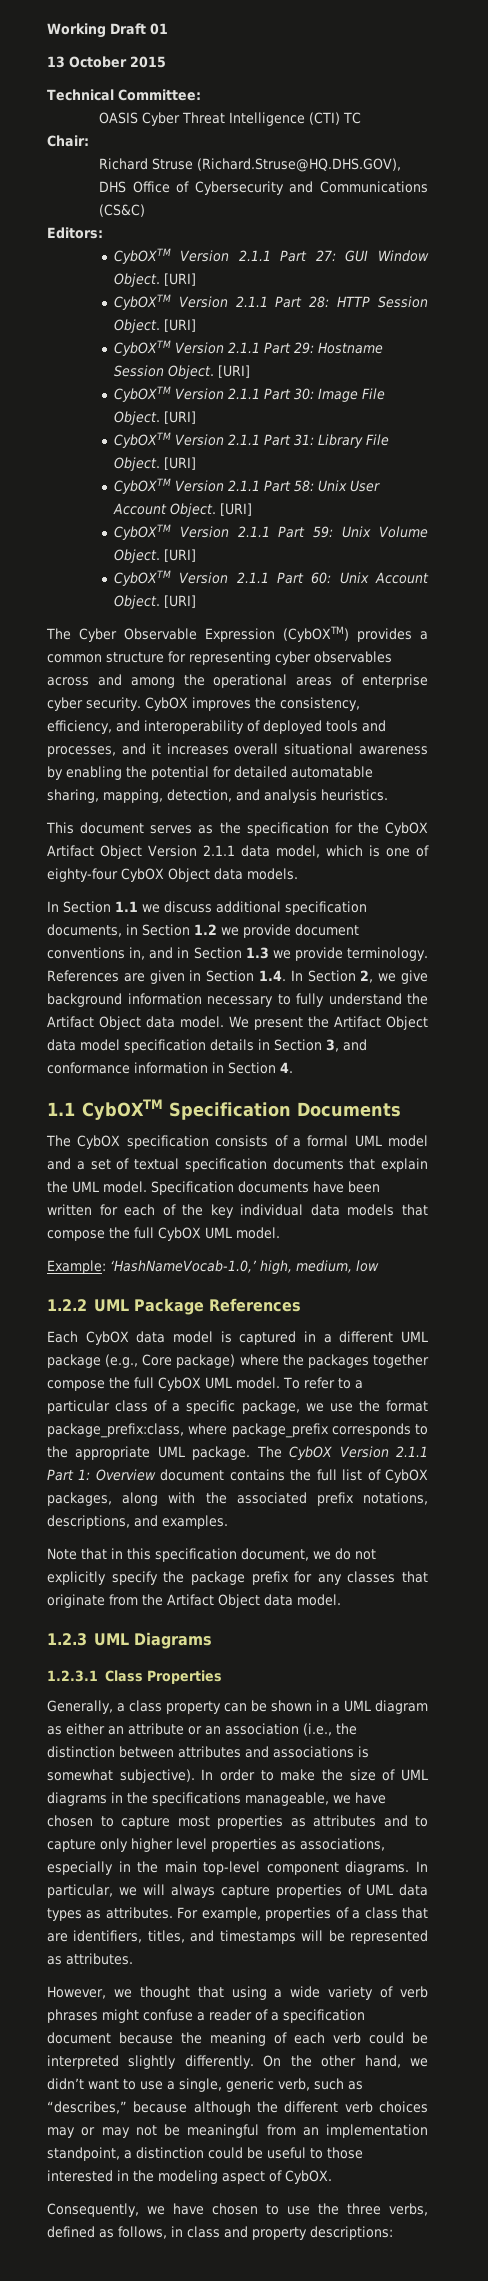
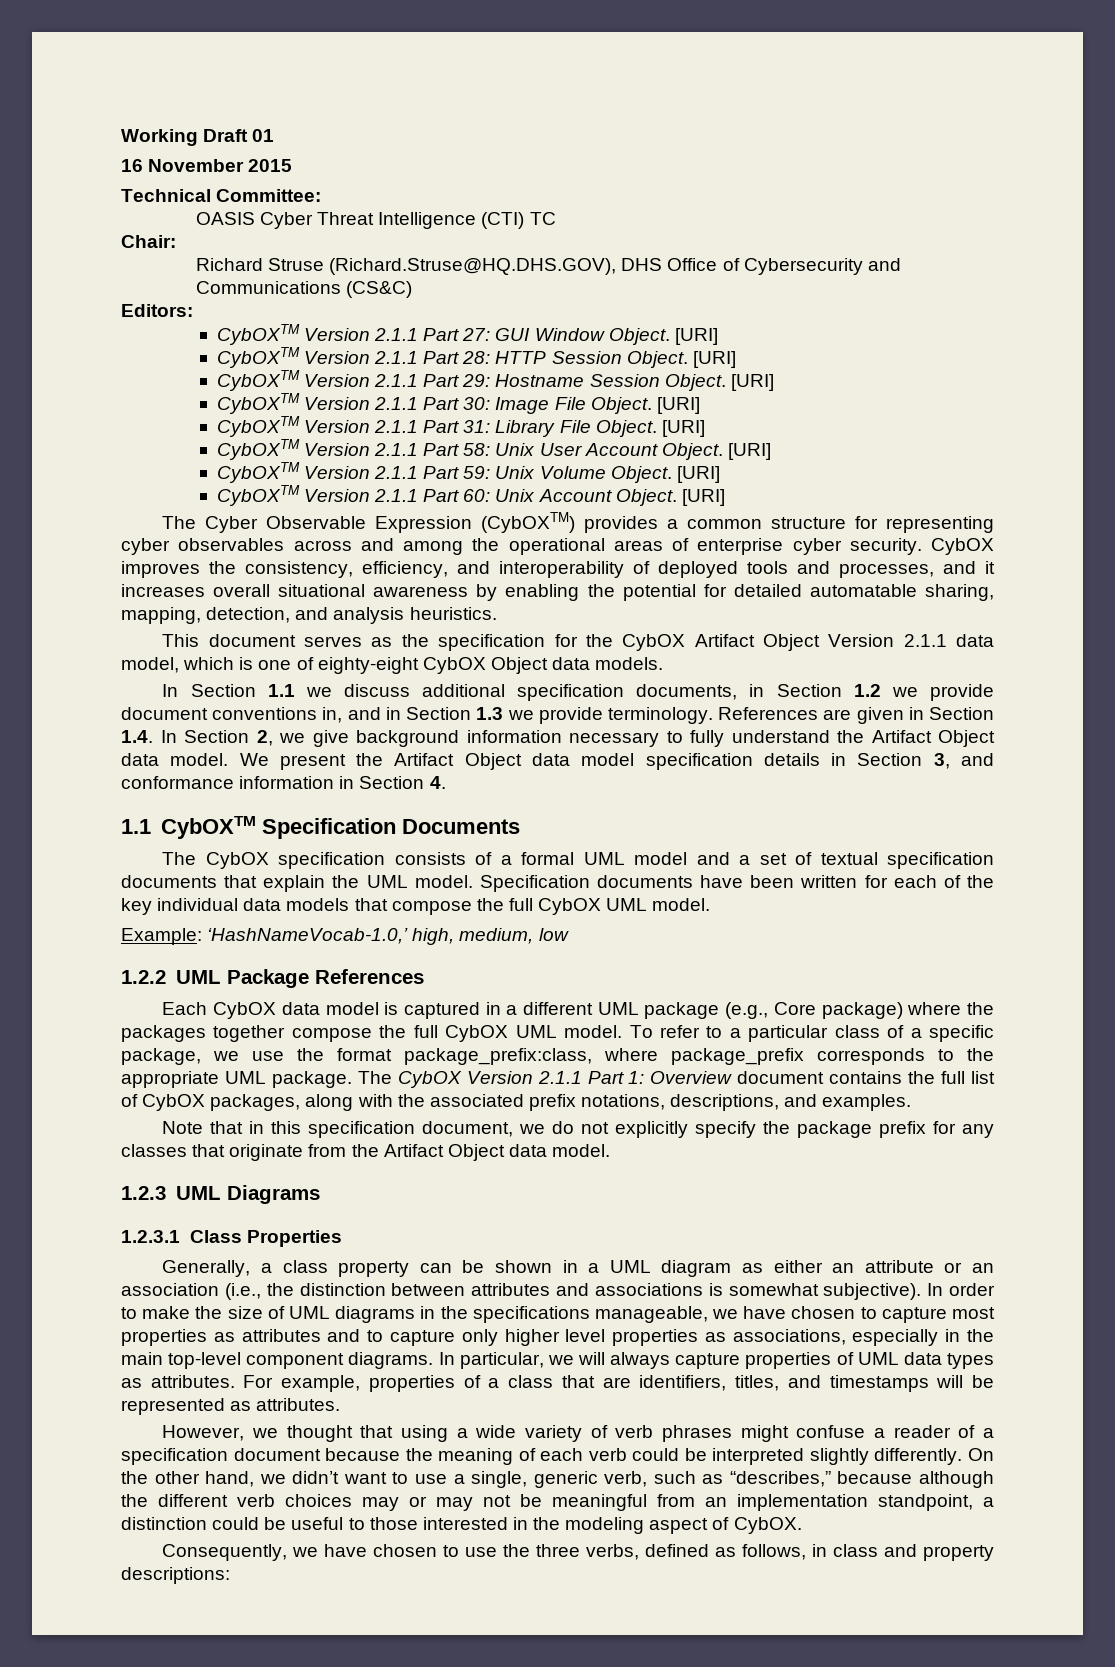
[47,56,127,68] 13 October -> [121,159,245,172] 16 November
[47,868,118,882] eighty-four -> [317,657,419,674] eighty-eight

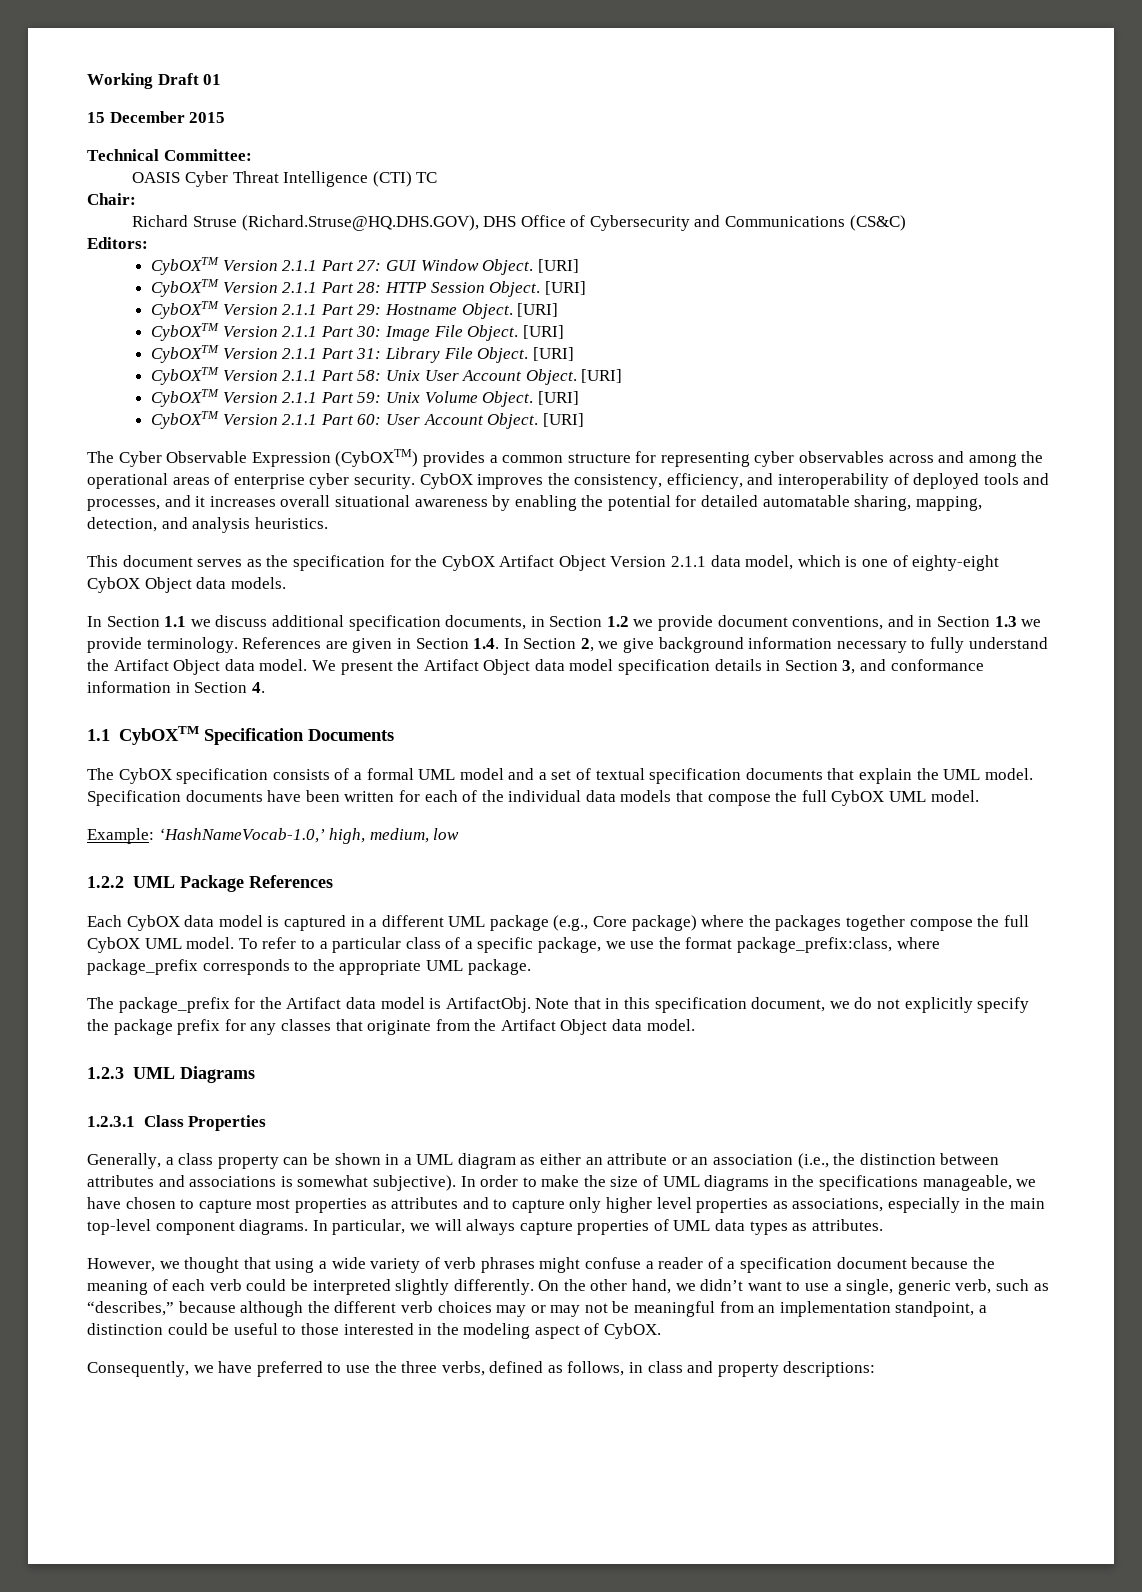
[121,159,245,172] 16 November -> [87,111,185,123] 15 December
[589,374,660,387] Session -> (457, 309) none
[495,489,536,502] Unix -> [385,414,420,425] User
[212,707,343,723] conventions in, -> [792,616,884,630] conventions,
[121,898,152,915] key -> (504, 796) none
[357,1071,996,1088] [121,1094,912,1111] The CybOX Version 2.1.1 Part 1: Overview document contains the full list of CybOX packages, along with the associated prefix notations, descriptions, and examples. // -> [87,997,531,1013] // The package_prefix for the Artifact data model is ArtifactObj.
[243,1375,995,1392] [121,1398,341,1415] For example, properties of a class that are identifiers, titles, and timestamps will be represented as attributes. -> (883, 1225) none
[373,1544,438,1557] chosen -> [256,1361,323,1377] preferred

